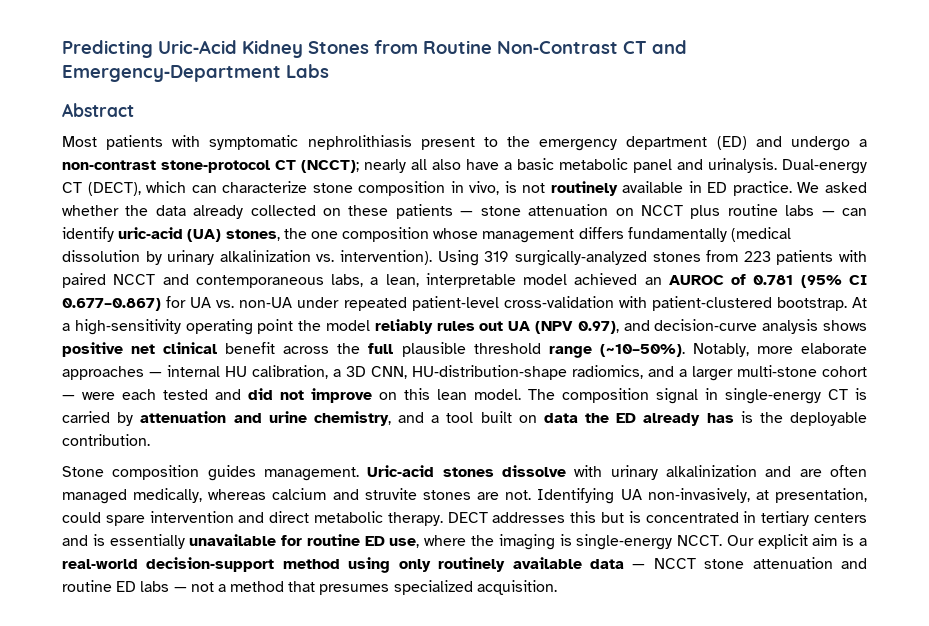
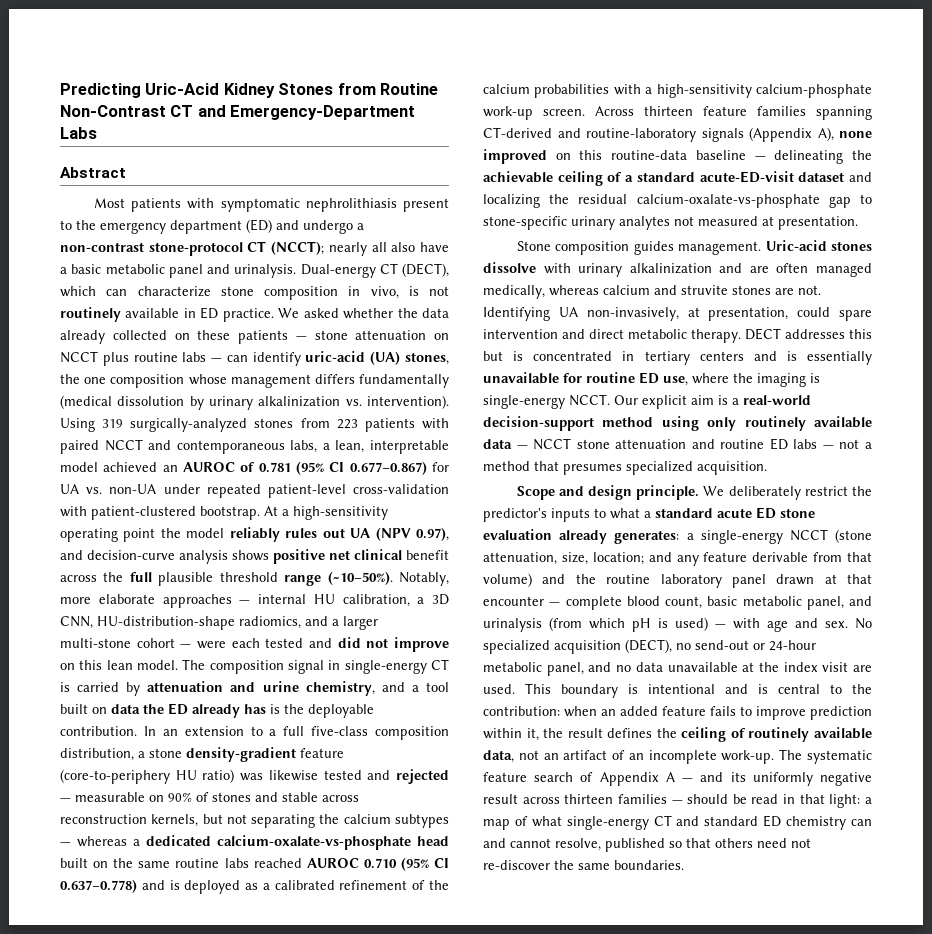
(150, 440) none -> [143,726,449,740] [60,747,344,762] [60,769,450,784] [60,792,359,802] [60,814,449,828] [60,835,449,850] [60,857,449,871] [60,879,449,894] [483,84,872,98] [483,106,872,120] [483,127,872,142] [483,149,872,164] [483,171,872,186] [483,194,872,208] [483,216,858,230] In an extension to a full five‑class composition distribution, a stone density‑gradient feature (core‑to‑periphery HU ratio) was likewise tested and rejected — measurable on 90% of stones and stable across reconstruction kernels, but not separating the calcium subtypes — whereas a dedicated calcium‑oxalate‑vs‑phosphate head built on the same routine labs reached AUROC 0.710 (95% CI 0.637–0.778) and is deployed as a calibrated refinement of the calcium probabilities with a high‑sensitivity calcium‑phosphate work‑up screen. Across thirteen feature families spanning CT‑derived and routine‑laboratory signals (Appendix A), none improved on this routine‑data baseline — delineating the achievable ceiling of a standard acute‑ED‑visit dataset and localizing the residual calcium‑oxalate‑vs‑phosphate gap to stone‑specific urinary analytes not measured at presentation.
(557, 587) none -> [516,485,872,500] [483,507,815,522] [483,529,872,544] [483,552,872,566] [483,573,872,588] [483,596,872,610] [483,617,872,632] [483,639,816,654] [483,662,872,676] [483,683,872,698] [483,706,872,720] [483,727,872,742] [483,749,872,764] [483,772,872,786] [483,794,872,808] [483,815,872,830] [483,838,811,852] [483,860,684,870] // Scope and design principle. We deliberately restrict the predictor's inputs to what a standard acute ED stone evaluation already generates: a single‑energy NCCT (stone attenuation, size, location; and any feature derivable from that volume) and the routine laboratory panel drawn at that encounter — complete blood count, basic metabolic panel, and urinalysis (from which pH is used) — with age and sex. No specialized acquisition (DECT), no send‑out or 24‑hour metabolic panel, and no data unavailable at the index visit are used. This boundary is intentional and is central to the contribution: when an added feature fails to improve prediction within it, the result defines the ceiling of routinely available data, not an artifact of an incomplete work‑up. The systematic feature search of Appendix A — and its uniformly negative result across thirteen families — should be read in that light: a map of what single‑energy CT and standard ED chemistry can and cannot resolve, published so that others need not re‑discover the same boundaries.

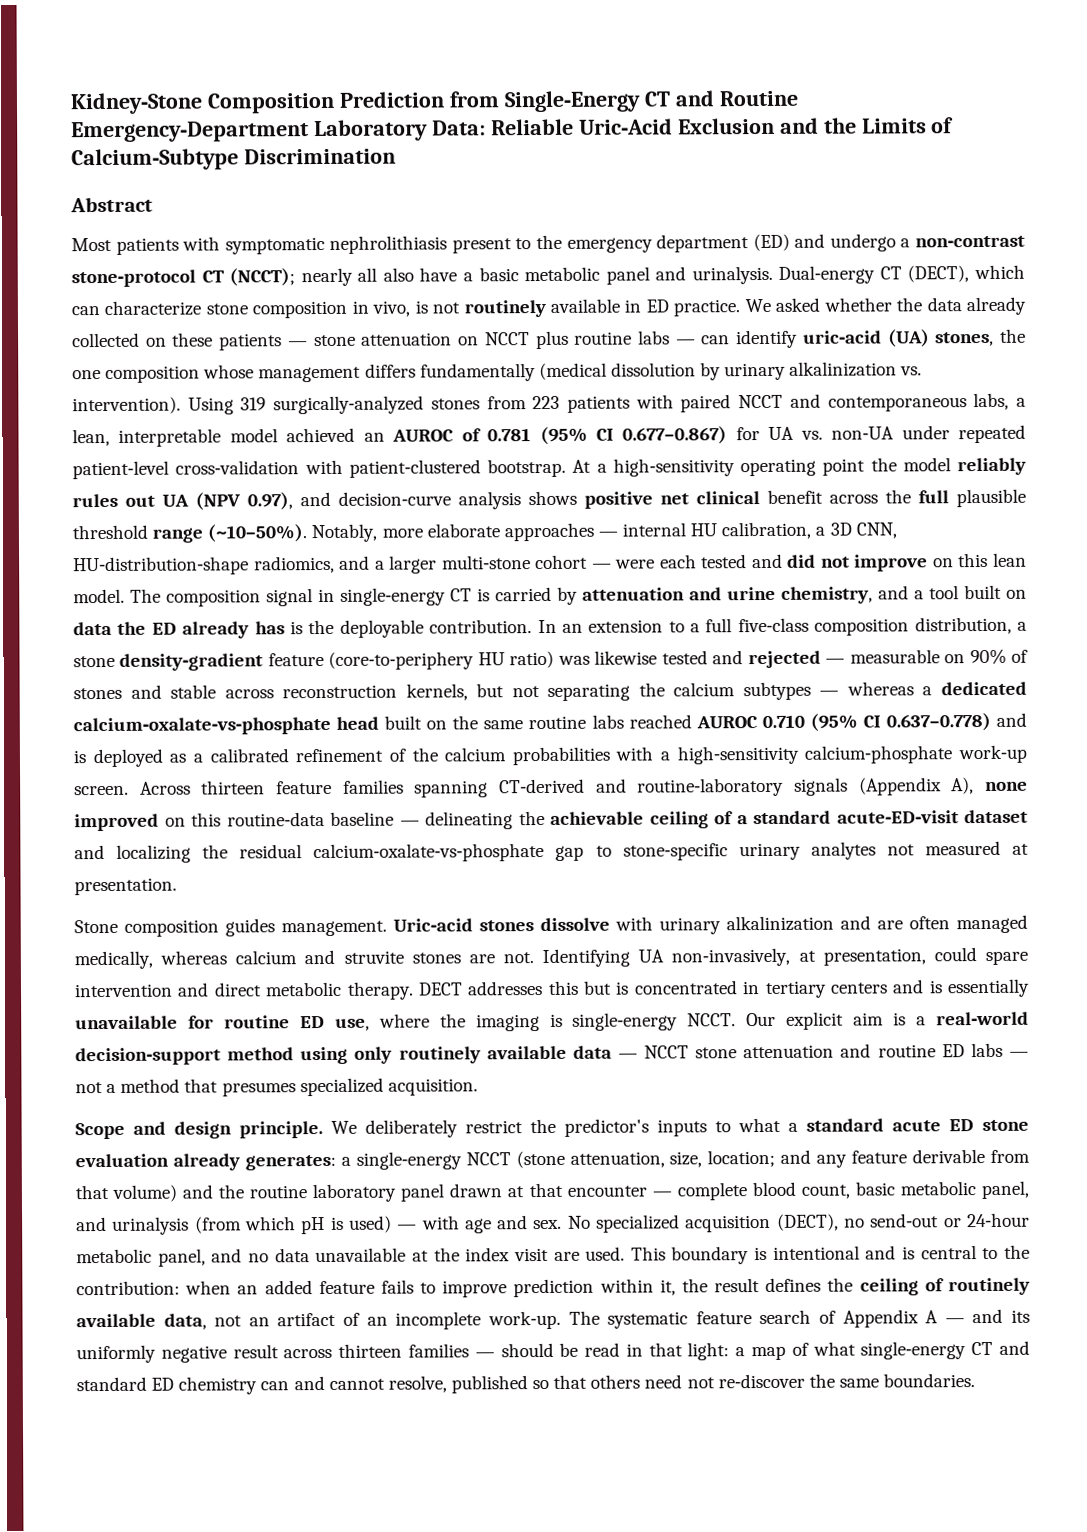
[60,83,439,98] [60,105,416,120] [60,127,97,139] Predicting Uric‑Acid Kidney Stones from Routine Non‑Contrast CT and Emergency‑Department Labs -> [70,90,799,115] [71,117,955,143] [71,148,396,171] Kidney‑Stone Composition Prediction from Single‑Energy CT and Routine Emergency‑Department Laboratory Data: Reliable Uric‑Acid Exclusion and the Limits of Calcium‑Subtype Discrimination

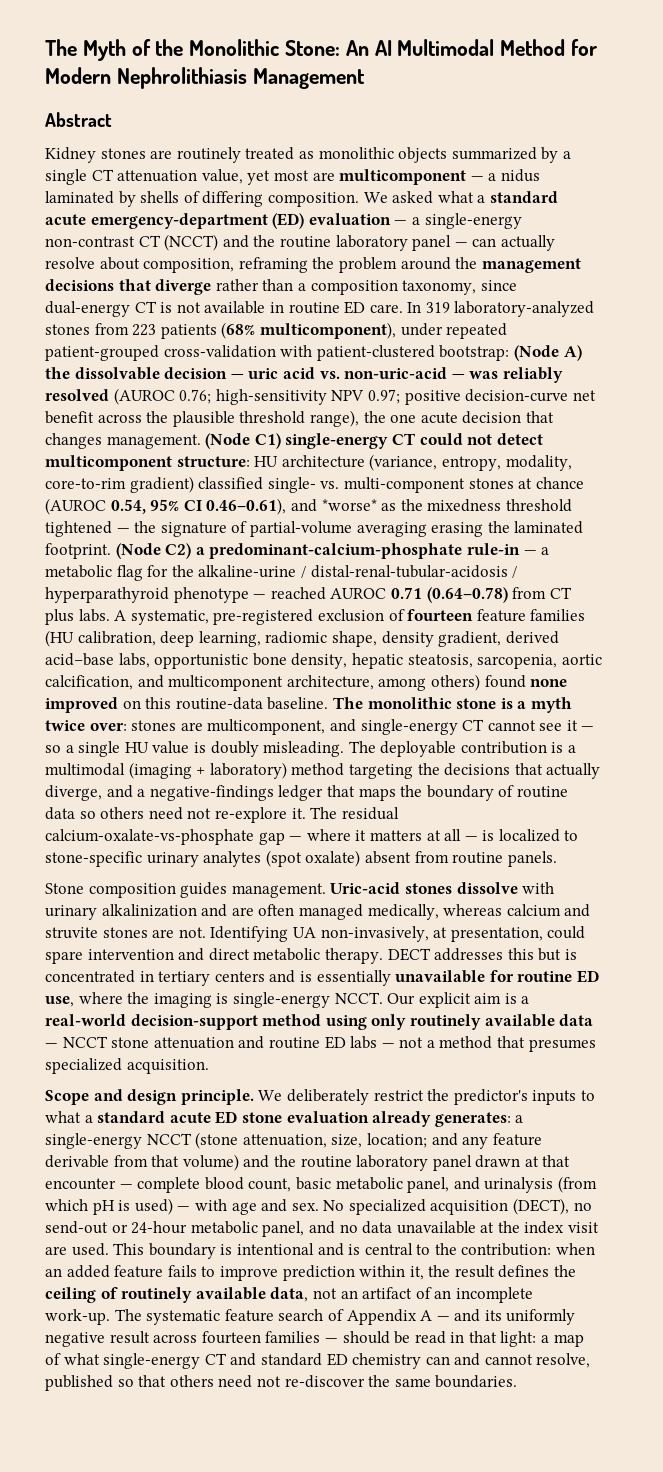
[70,90,799,115] [71,117,955,143] [71,148,396,171] [70,196,153,213] [71,233,1025,255] [71,264,1025,288] [71,300,411,319] Kidney‑Stone Composition Prediction from Single‑Energy CT and Routine Emergency‑Department Laboratory Data: Reliable Uric‑Acid Exclusion and the Limits of Calcium‑Subtype Discrimination // Abstract // Most patients with symptomatic nephrolithiasis present to the emergency department (ED) and undergo a non‑contrast stone‑protocol CT (NCCT); nearly all also have a basic metabolic panel and urinalysis. Dual‑energy CT (DECT), which can characterize stone composition in vivo, -> [45,39,598,61] [45,67,365,89] [45,112,112,127] [45,147,571,163] [45,169,540,185] [45,191,558,207] [45,213,522,229] [45,234,555,251] [45,257,581,273] [45,279,517,295] [45,301,157,317] The Myth of the Monolithic Stone: An AI Multimodal Method for Modern Nephrolithiasis Management // Abstract // Kidney stones are routinely treated as monolithic objects summarized by a single CT attenuation value, yet most are multicomponent — a nidus laminated by shells of differing composition. We asked what a standard acute emergency‑department (ED) evaluation — a single‑energy non‑contrast CT (NCCT) and the routine laboratory panel — can actually resolve about composition, reframing the problem around the management decisions that diverge rather than a composition taxonomy, since dual‑energy CT
[463,299,546,318] routinely -> (201, 307) none
[645,296,1027,317] [72,328,1026,351] [72,361,923,383] [72,392,1026,415] [72,426,895,447] ED practice. We asked whether the data already collected on these patients — stone attenuation on NCCT plus routine labs — can identify uric‑acid (UA) stones, the one composition whose management differs fundamentally (medical dissolution by urinary alkalinization vs. intervention). Using 319 surgically‑analyzed stones from 223 patients with paired NCCT and contemporaneous labs, a lean, interpretable model achieved an AUROC of 0.781 (95% CI 0.677–0.867) for UA vs. non‑UA -> [288,301,595,317] [45,322,396,339] routine ED care. In 319 laboratory‑analyzed stones from 223 patients (68% multicomponent),
[72,460,169,480] patient‑level -> [45,345,159,361] patient‑grouped
[487,457,1026,478] [72,490,760,511] bootstrap. At a high‑sensitivity operating point the model reliably rules out UA (NPV 0.97), and decision‑curve analysis shows positive net clinical -> [439,345,582,361] [45,367,563,383] [45,388,596,405] bootstrap: (Node A) the dissolvable decision — uric acid vs. non‑uric‑acid — was reliably resolved (AUROC 0.76; high‑sensitivity NPV 0.97; positive decision‑curve net
[918,490,949,504] full -> (169, 417) none
[152,521,897,543] [73,552,1027,576] [73,584,1027,607] [73,616,1028,639] [73,648,1029,671] [73,681,1027,701] [73,712,1027,736] [73,744,1027,768] [74,777,975,798] range (~10–50%). Notably, more elaborate approaches — internal HU calibration, a 3D CNN, HU‑distribution‑shape radiomics, and a larger multi‑stone cohort — were each tested and did not improve on this lean model. The composition signal in single‑energy CT is carried by attenuation and urine chemistry, and a tool built on data the ED already has is the deployable contribution. In an extension to a full five‑class composition distribution, a stone density‑gradient feature (core‑to‑periphery HU ratio) was likewise tested and rejected — measurable on 90% of stones and stable across reconstruction kernels, but not separating the calcium subtypes — whereas a dedicated calcium‑oxalate‑vs‑phosphate head built on the same routine labs reached AUROC 0.710 (95% CI 0.637–0.778) and is deployed as a calibrated refinement of the calcium probabilities with a high‑sensitivity calcium‑phosphate work‑up screen. Across thirteen feature families spanning CT‑derived and routine‑laboratory signals (Appendix A), -> [309,410,554,427] [45,433,543,449] [45,454,572,471] [45,476,584,493] [45,498,572,515] [45,521,584,537] [45,543,550,559] [45,565,518,581] [45,587,572,603] [45,609,586,625] [45,630,559,647] [45,653,602,669] [45,674,526,691] range), the one acute decision that changes management. (Node C1) single‑energy CT could not detect multicomponent structure: HU architecture (variance, entropy, modality, core‑to‑rim gradient) classified single‑ vs. multi‑component stones at chance (AUROC 0.54, 95% CI 0.46–0.61), and *worse* as the mixedness threshold tightened — the signature of partial‑volume averaging erasing the laminated footprint. (Node C2) a predominant‑calcium‑phosphate rule‑in — a metabolic flag for the alkaline‑urine / distal‑renal‑tubular‑acidosis / hyperparathyroid phenotype — reached AUROC 0.71 (0.64–0.78) from CT plus labs. A systematic, pre‑registered exclusion of fourteen feature families (HU calibration, deep learning, radiomic shape, density gradient, derived acid–base labs, opportunistic bone density, hepatic steatosis, sarcopenia, aortic calcification, and multicomponent architecture, among others) found
[330,809,1028,830] [74,840,1030,863] [74,877,177,896] baseline — delineating the achievable ceiling of a standard acute‑ED‑visit dataset and localizing the residual calcium‑oxalate‑vs‑phosphate gap to stone‑specific urinary analytes not measured at presentation. -> [267,697,572,713] [45,719,595,735] [45,741,577,757] [45,762,601,779] [45,785,568,801] [45,807,399,823] [45,829,579,845] [45,850,557,867] baseline. The monolithic stone is a myth twice over: stones are multicomponent, and single‑energy CT cannot see it — so a single HU value is doubly misleading. The deployable contribution is a multimodal (imaging + laboratory) method targeting the decisions that actually diverge, and a negative‑findings ledger that maps the boundary of routine data so others need not re‑explore it. The residual calcium‑oxalate‑vs‑phosphate gap — where it matters at all — is localized to stone‑specific urinary analytes (spot oxalate) absent from routine panels.
[338,1343,403,1358] thirteen -> [201,1331,261,1344] fourteen

